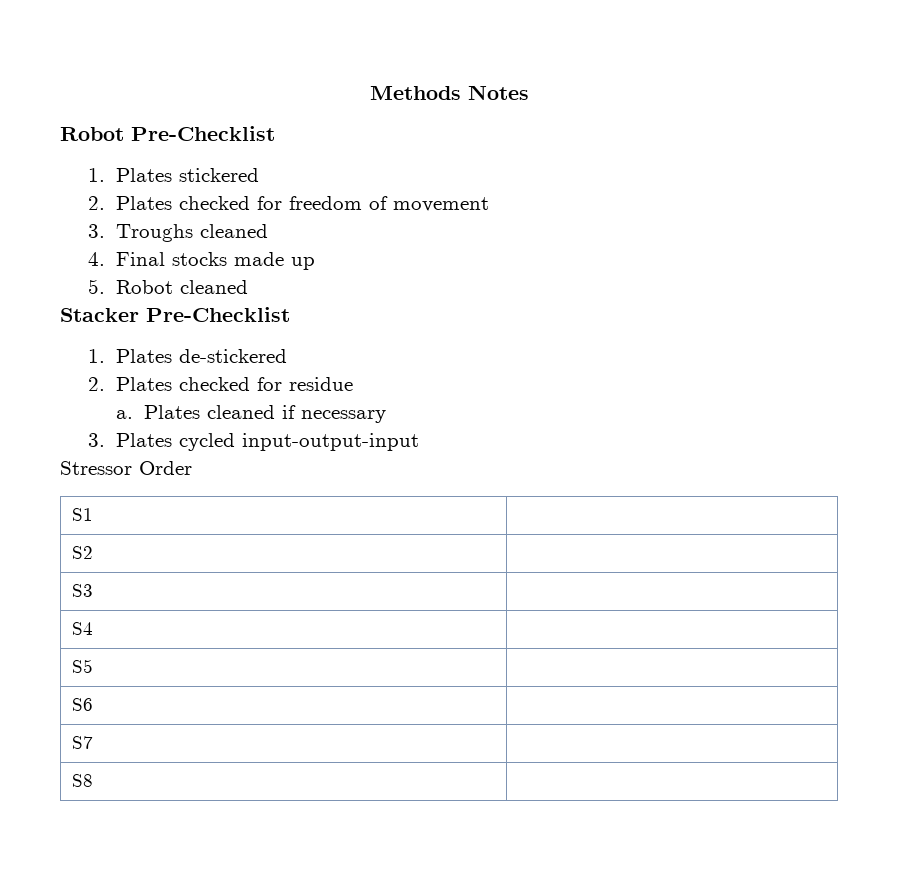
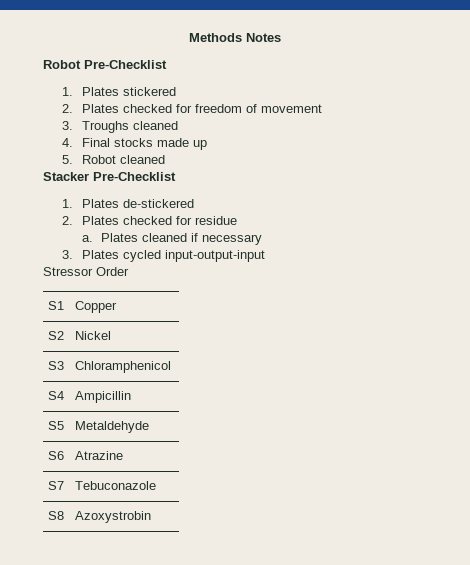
(93, 514) none -> [75,301,118,313] Copper
(93, 552) none -> [75,331,112,340] Nickel
(93, 590) none -> [75,361,172,373] Chloramphenicol
(93, 628) none -> [75,391,132,403] Ampicillin
(93, 666) none -> [75,421,150,433] Metaldehyde
(93, 704) none -> [75,451,124,460] Atrazine
(93, 742) none -> [75,481,157,490] Tebuconazole
(93, 780) none -> [75,511,152,523] Azoxystrobin

